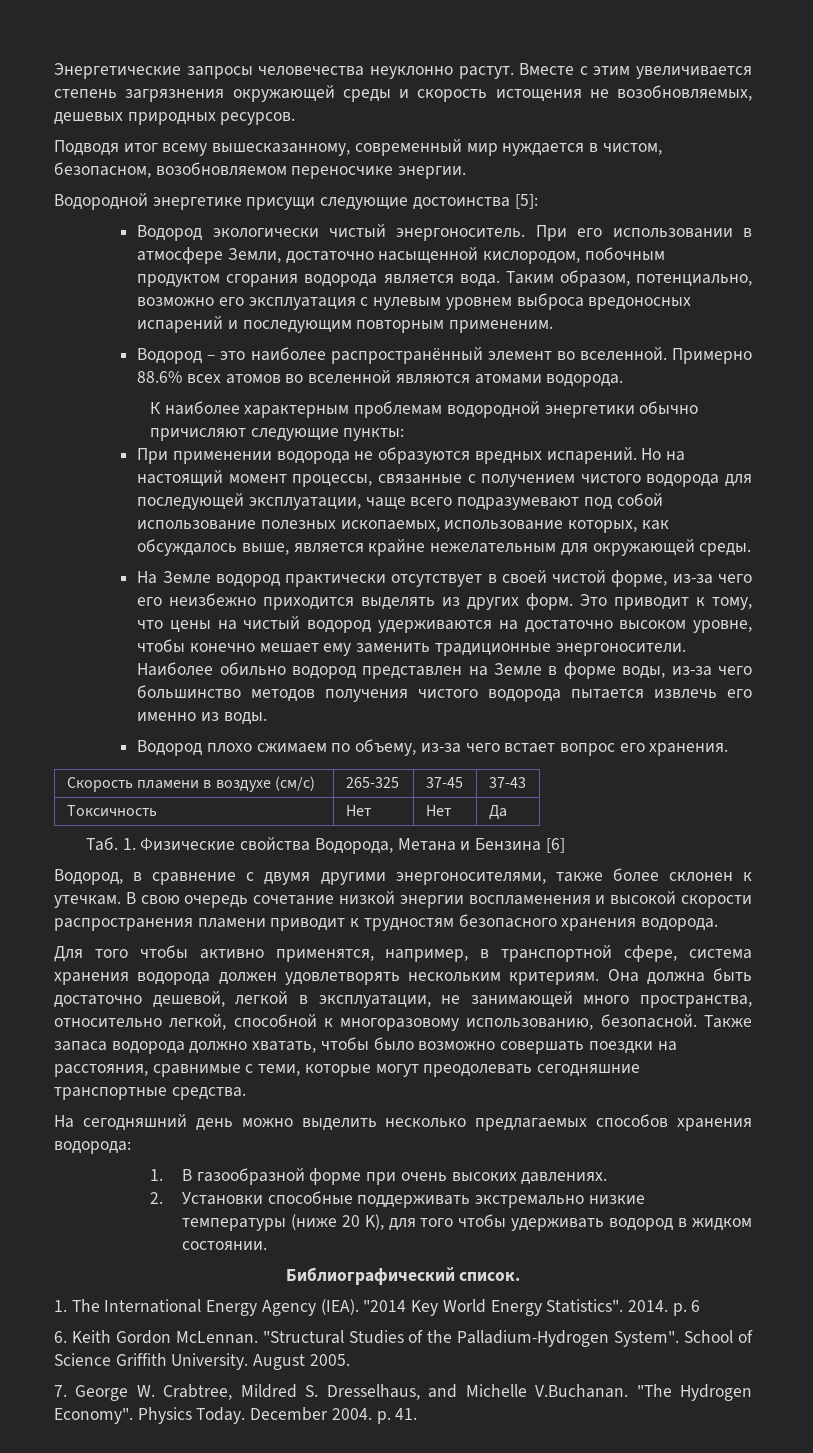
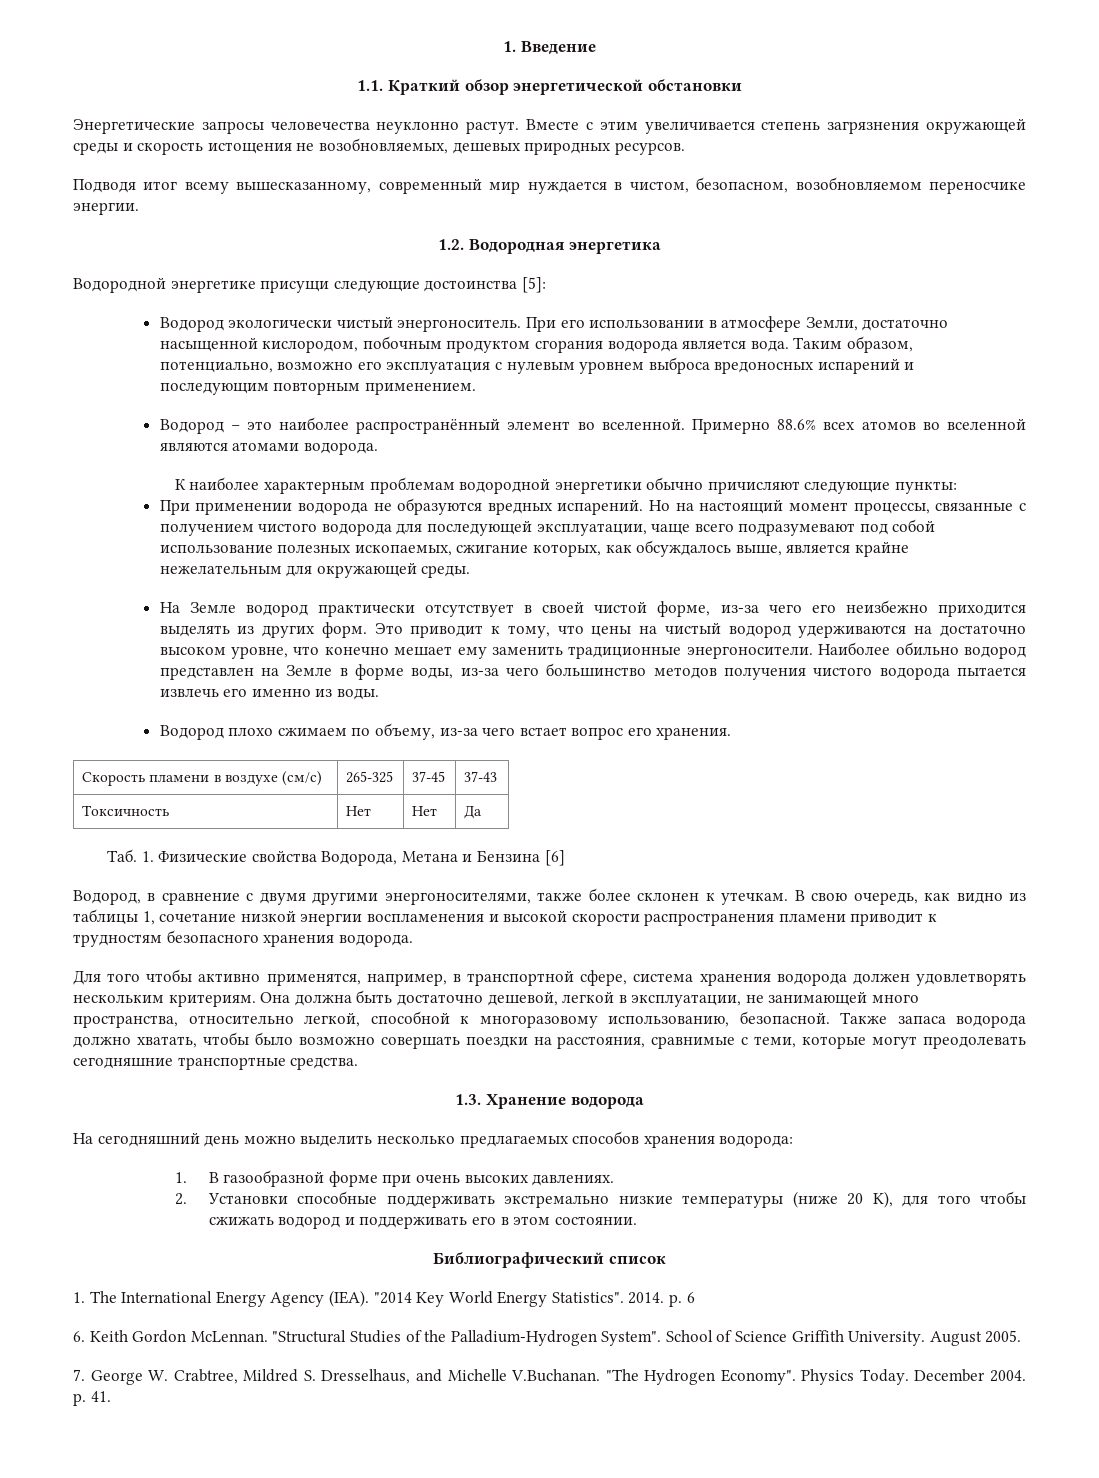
(54, 71) none -> [503,41,596,55] [357,79,742,95] 1. Введение // 1.1. Краткий обзор энергетической обстановки //
(467, 172) none -> [437,239,662,254] // 1.2. Водородная энергетика
[449,320,554,333] примененим. -> [364,382,476,395] применением.
[444,520,564,530] использование -> [456,544,529,553] сжигание
[137,639,186,652] чтобы -> [293,646,320,655] что
[184,895,249,908] очередь -> [853,892,1027,905] [73,909,155,925] очередь, как видно из таблицы 1,
(246, 1093) none -> [455,1094,644,1109] // 1.3. Хранение водорода
[511,1218,753,1231] удерживать водород в жидком -> [208,1216,551,1229] сжижать водород и поддерживать его в этом
[459,1272,521,1281] список. -> [608,1255,666,1264] список

